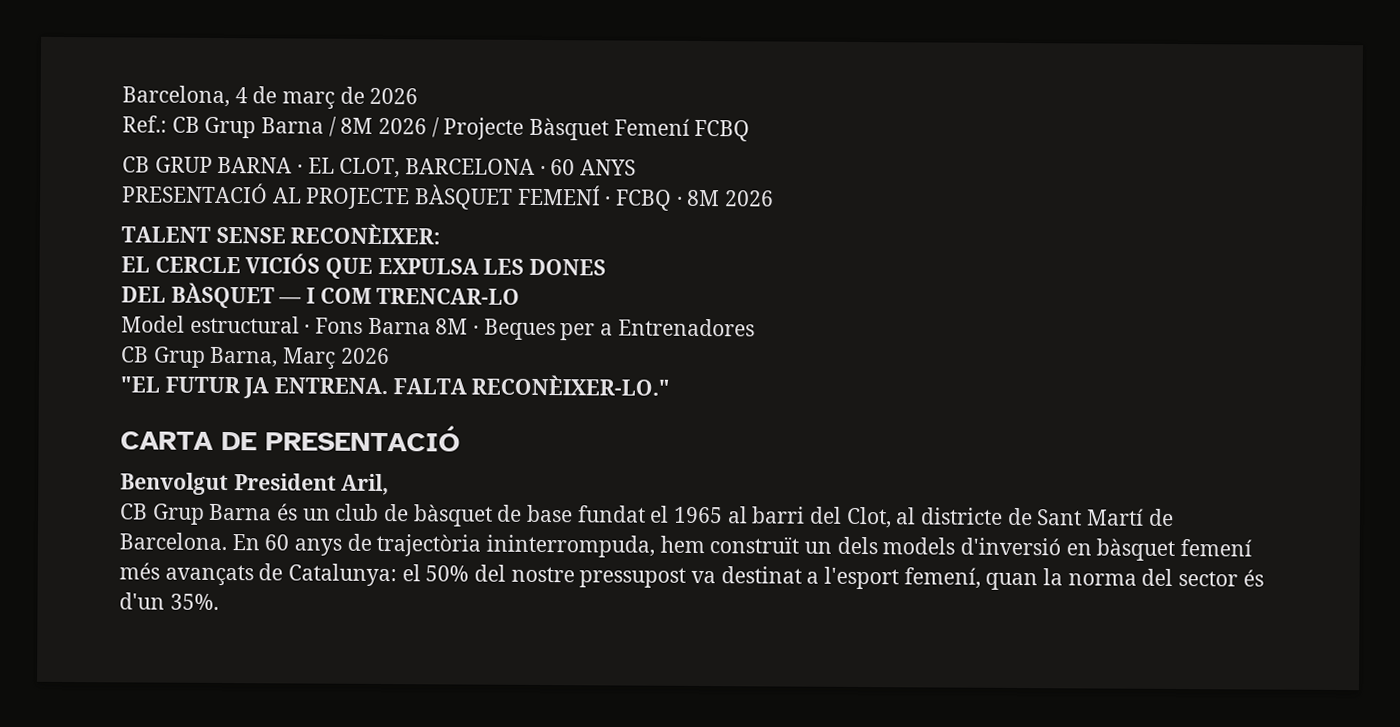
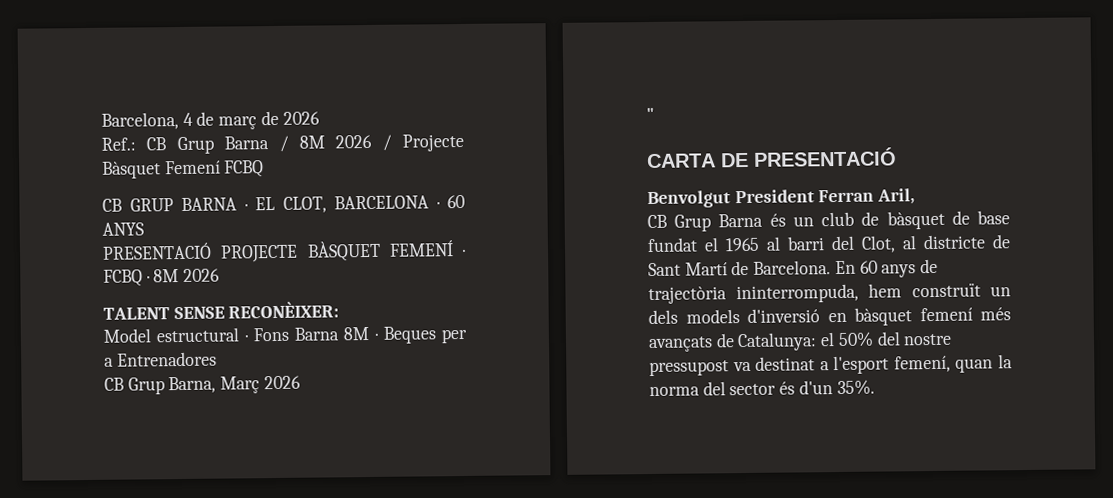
[271,187,302,204] AL -> (212, 251) none
[121,253,607,279] [121,282,521,309] // EL CERCLE VICIÓS QUE EXPULSA LES DONES // DEL BÀSQUET — I COM TRENCAR-LO -> (340, 310) none
[120,374,671,399] "EL FUTUR JA ENTRENA. FALTA RECONÈIXER-LO." -> [646,107,655,122] "
(337, 482) none -> [818,189,875,203] Ferran

